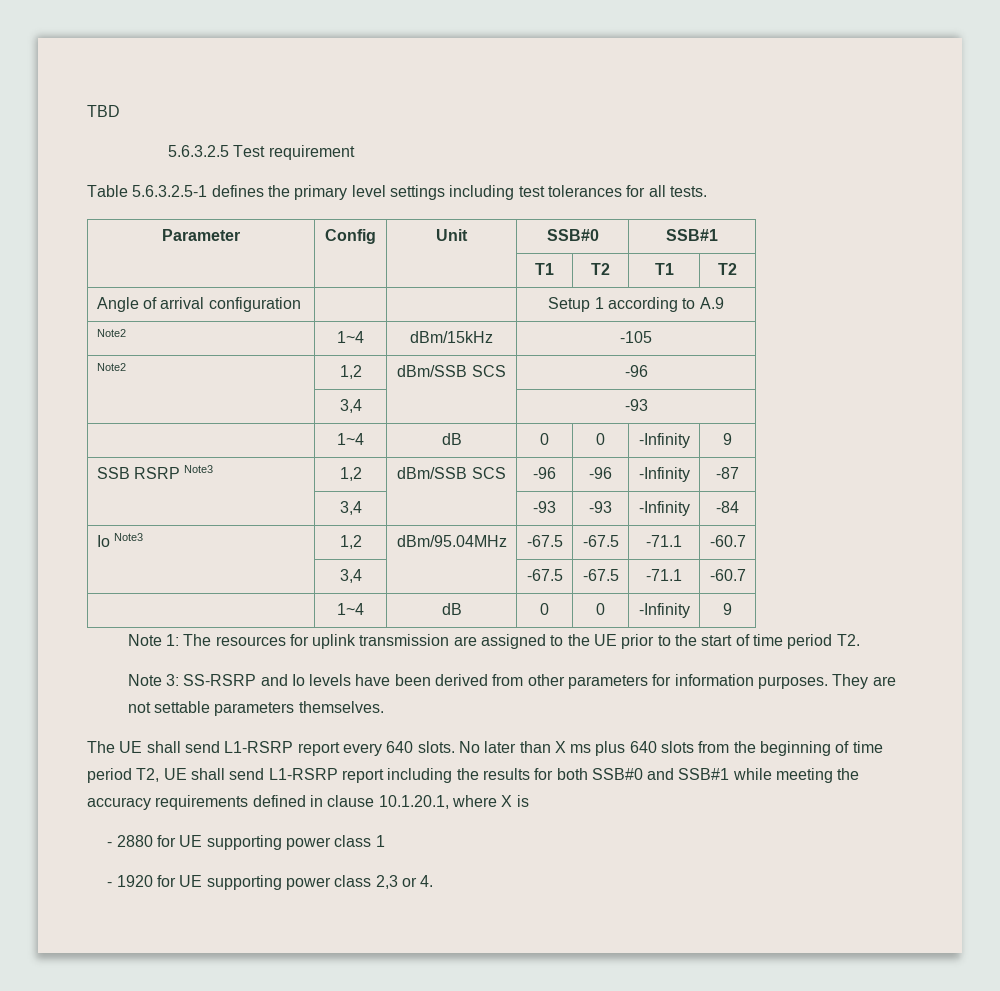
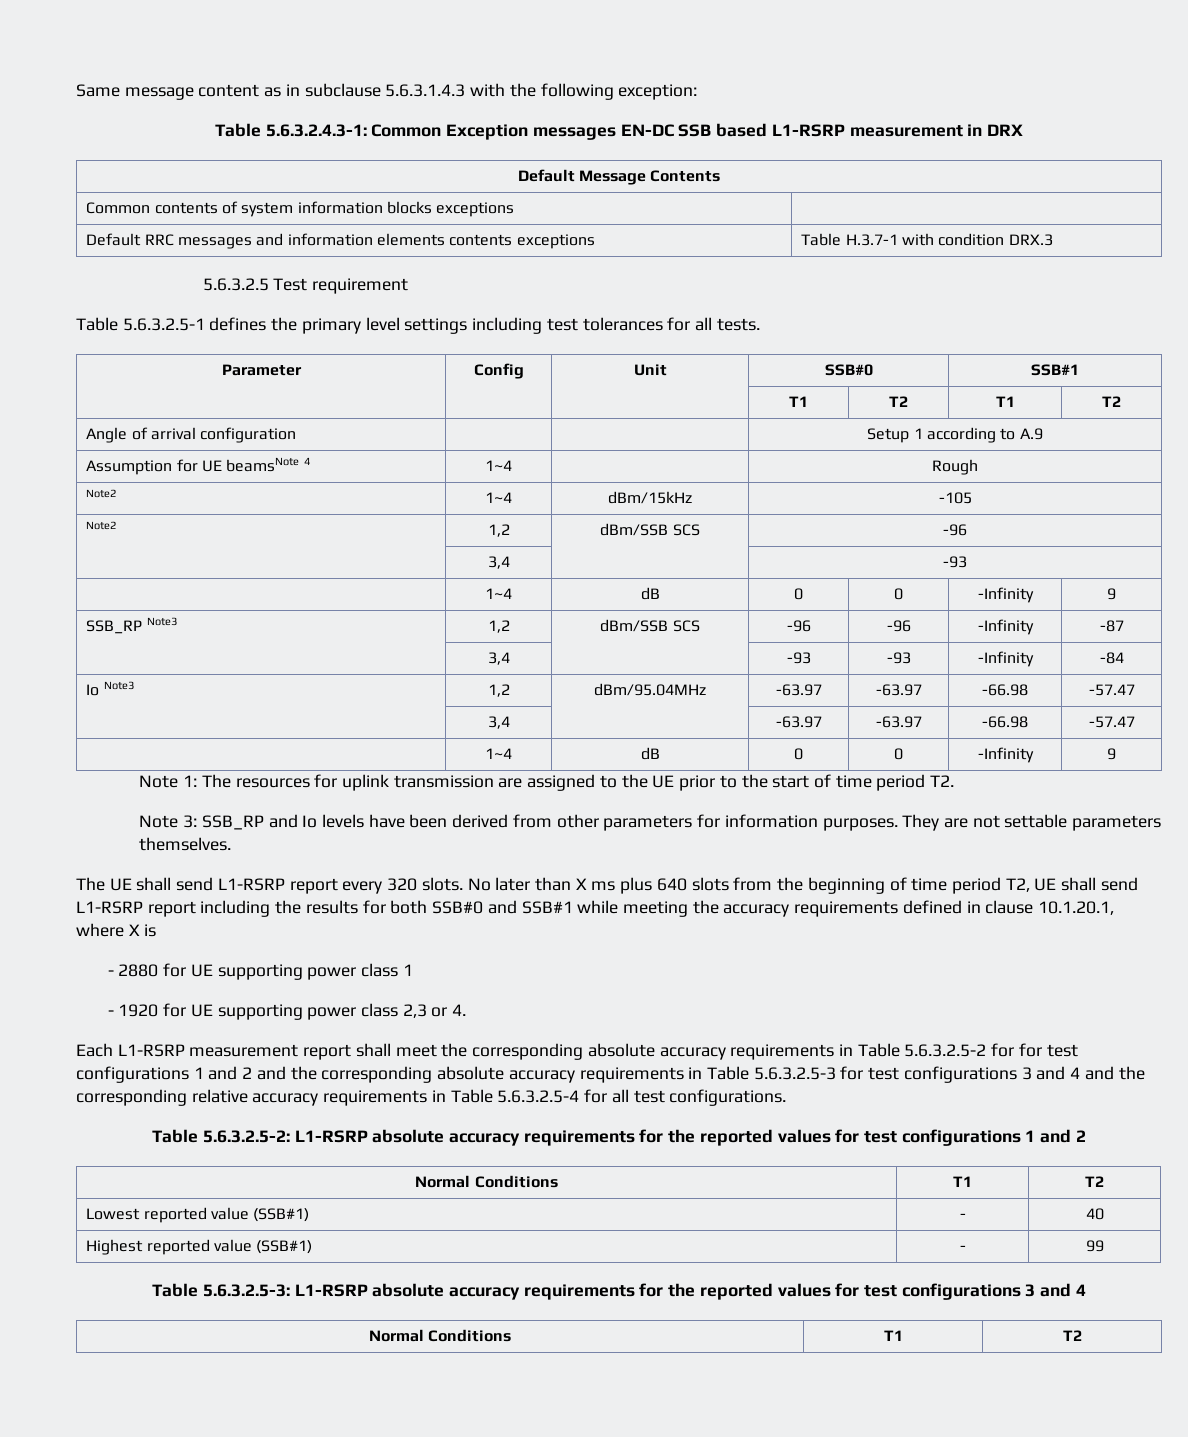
[87,105,120,117] TBD -> [76,83,698,100] [215,123,1023,140] [517,169,721,185] [86,201,515,217] [86,233,595,249] [801,233,1053,246] Same message content as in subclause 5.6.3.1.4.3 with the following exception: // Table 5.6.3.2.4.3-1: Common Exception messages EN-DC SSB based L1-RSRP measurement in DRX // Default Message Contents // Common contents of system information blocks exceptions | // Default RRC messages and information elements contents exceptions | Table H.3.7-1 with condition DRX.3
(724, 303) none -> [86,457,310,475] [485,460,512,471] [932,459,978,475] // Assumption for UE beamsNote 4 | 1~4 | | Rough
[96,467,180,479] SSB RSRP -> [86,620,143,634] SSB_RP
[526,535,563,547] [582,535,619,547] [646,535,682,547] [709,535,746,547] [339,569,362,583] [526,569,563,581] [582,569,619,581] [646,569,682,581] [709,569,746,581] -67.5 | -67.5 | -71.1 | -60.7 // | 3,4 | | -67.5 | -67.5 | -71.1 | -60.7 -> [775,684,822,696] [875,684,922,696] [982,684,1028,696] [1088,684,1135,696] [487,716,510,729] [775,716,822,728] [875,716,922,728] [982,716,1028,728] [1088,716,1135,728] -63.97 | -63.97 | -66.98 | -57.47 // | 3,4 | | -63.97 | -63.97 | -66.98 | -57.47
[183,674,257,686] SS-RSRP -> [201,815,264,830] SSB_RP
[386,741,414,753] 640 -> [387,878,418,891] 320
(434, 881) none -> [76,1043,1078,1060] [76,1066,1145,1083] [76,1089,787,1106] [152,1129,1086,1146] [415,1175,558,1188] [953,1176,972,1187] [1085,1176,1104,1187] [86,1207,310,1223] [959,1213,966,1219] [1085,1208,1104,1220] [86,1239,313,1255] [959,1245,966,1251] [1085,1240,1104,1252] [152,1283,1086,1300] [368,1329,512,1342] [883,1330,903,1341] [1062,1330,1082,1341] // Each L1-RSRP measurement report shall meet the corresponding absolute accuracy requirements in Table 5.6.3.2.5-2 for for test configurations 1 and 2 and the corresponding absolute accuracy requirements in Table 5.6.3.2.5-3 for test configurations 3 and 4 and the corresponding relative accuracy requirements in Table 5.6.3.2.5-4 for all test configurations. // Table 5.6.3.2.5-2: L1-RSRP absolute accuracy requirements for the reported values for test configurations 1 and 2 // Normal Conditions | T1 | T2 // Lowest reported value (SSB#1) | - | 40 // Highest reported value (SSB#1) | - | 99 // Table 5.6.3.2.5-3: L1-RSRP absolute accuracy requirements for the reported values for test configurations 3 and 4 // Normal Conditions | T1 | T2

